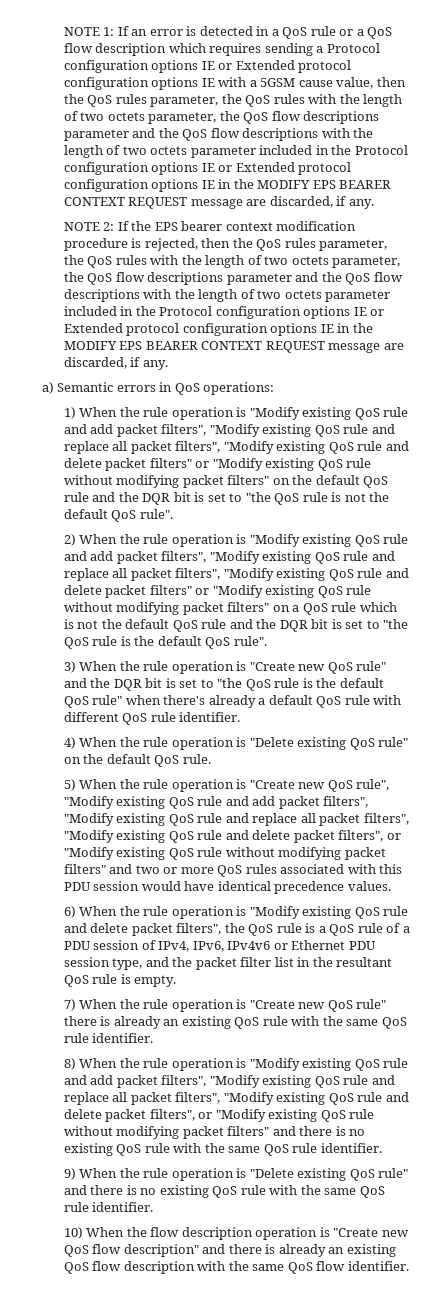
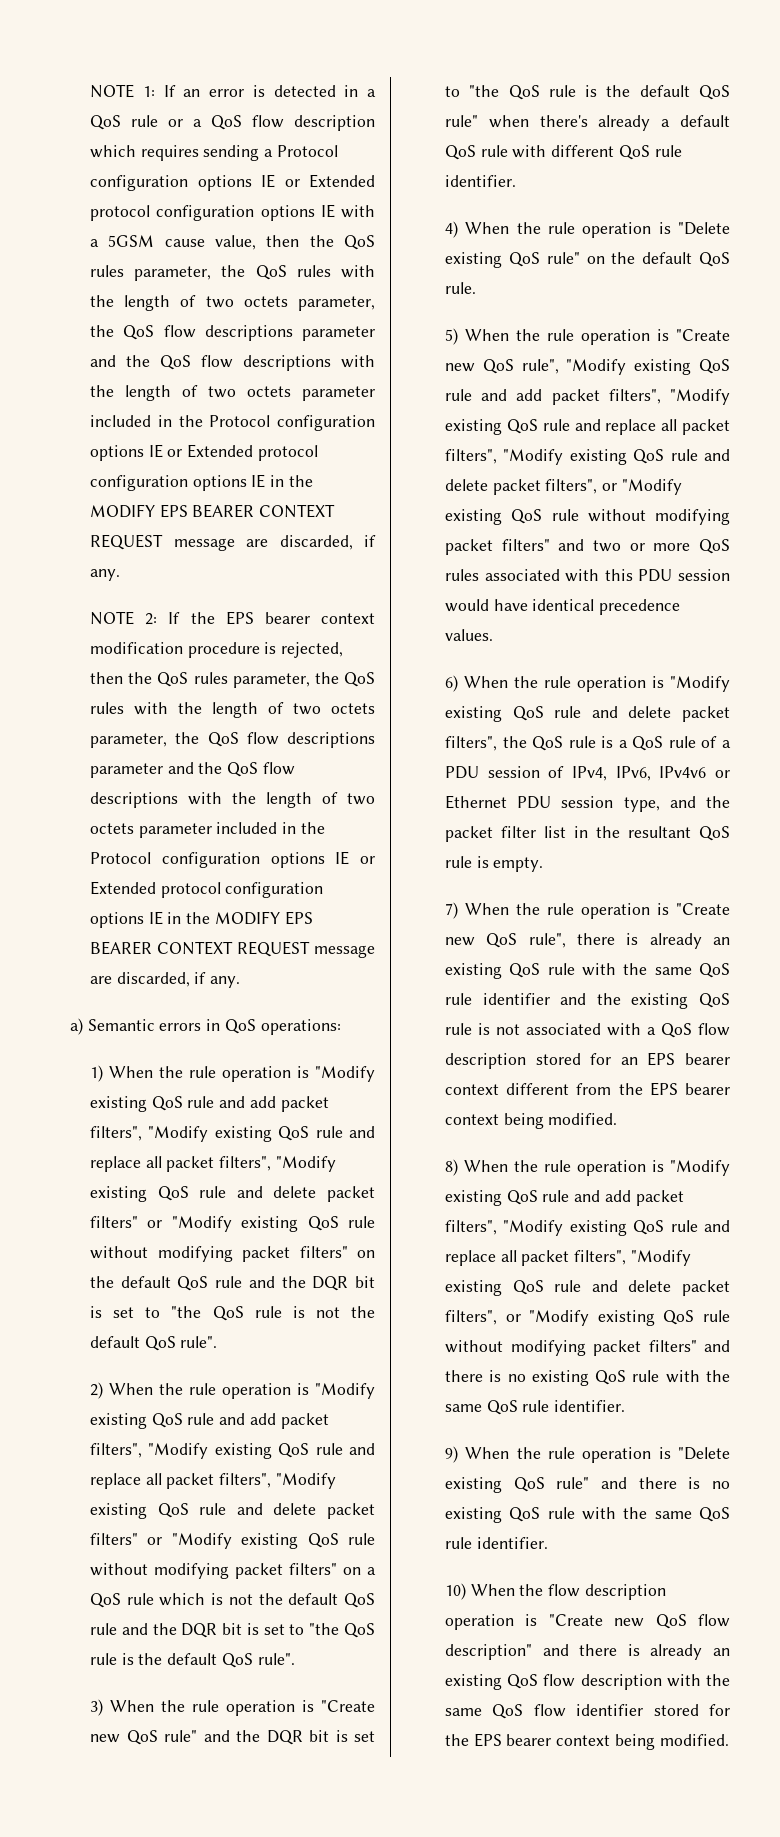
[356,999,387,1009] rule" -> [528,933,566,948] rule",
[92,1033,154,1043] identifier. -> [482,993,730,1009] [444,1023,730,1038] [444,1052,730,1069] [444,1082,730,1096] [444,1113,618,1129] identifier and the existing QoS rule is not associated with a QoS flow description stored for an EPS bearer context different from the EPS bearer context being modified.
[347,1261,409,1271] identifier. -> [576,1704,730,1716] [444,1733,729,1750] identifier stored for the EPS bearer context being modified.

